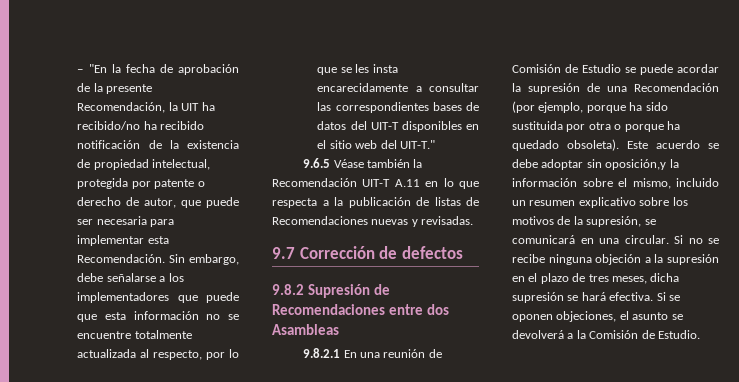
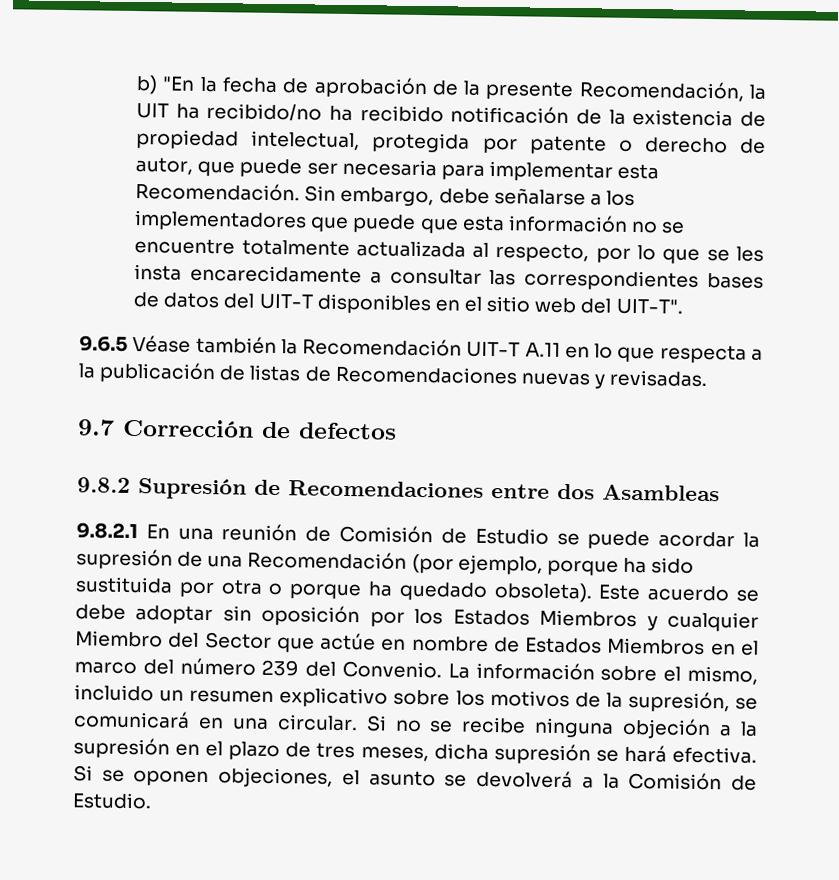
[77,69,84,73] – -> [136,75,159,95] b)
[399,140,435,149] UIT-T." -> [615,298,683,315] UIT-T".
[605,159,679,170] oposición,y la -> [261,604,760,632] [75,630,759,656] [74,657,470,679] oposición por los Estados Miembros y cualquier Miembro del Sector que actúe en nombre de Estados Miembros en el marco del número 239 del Convenio. La

